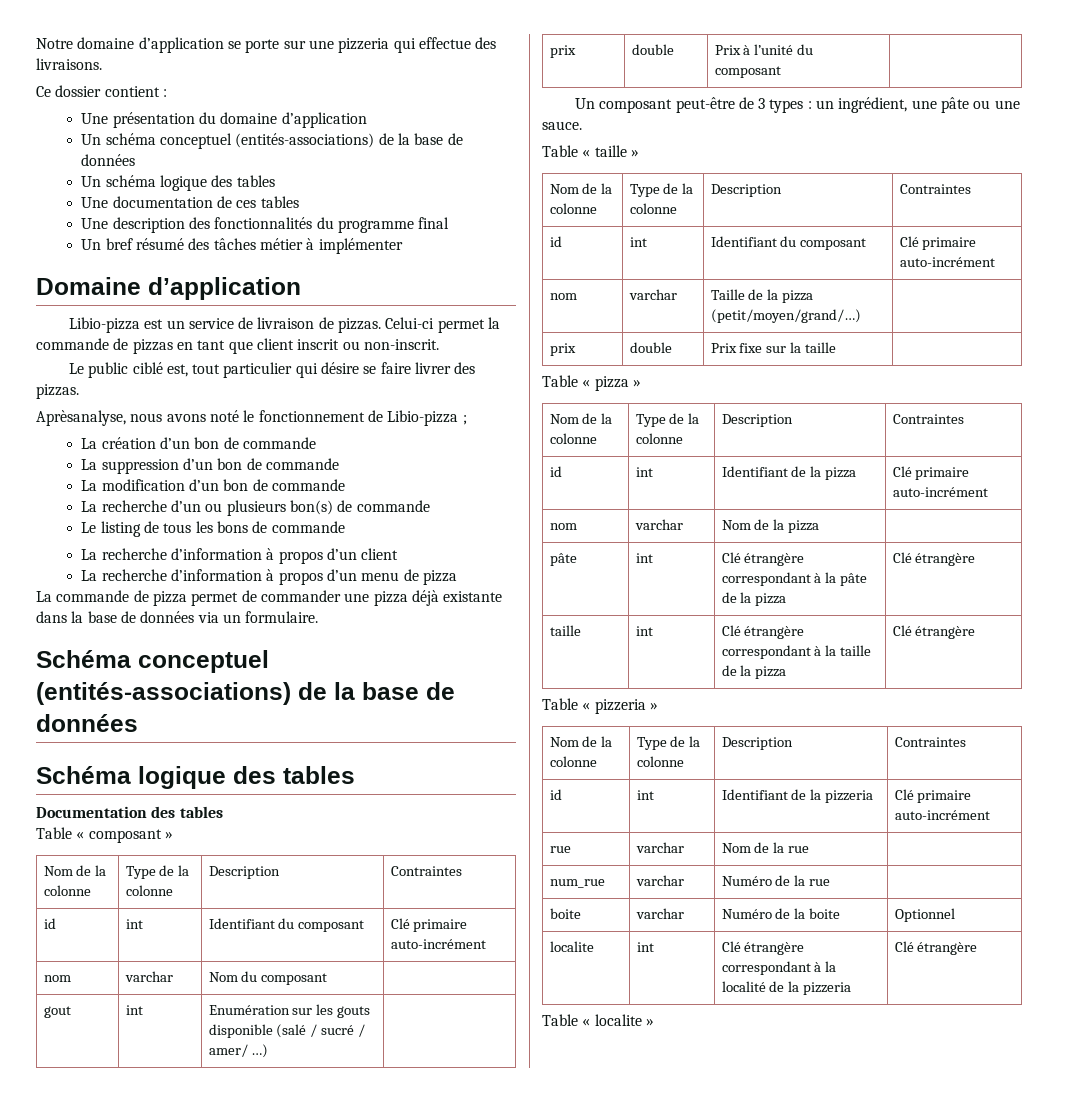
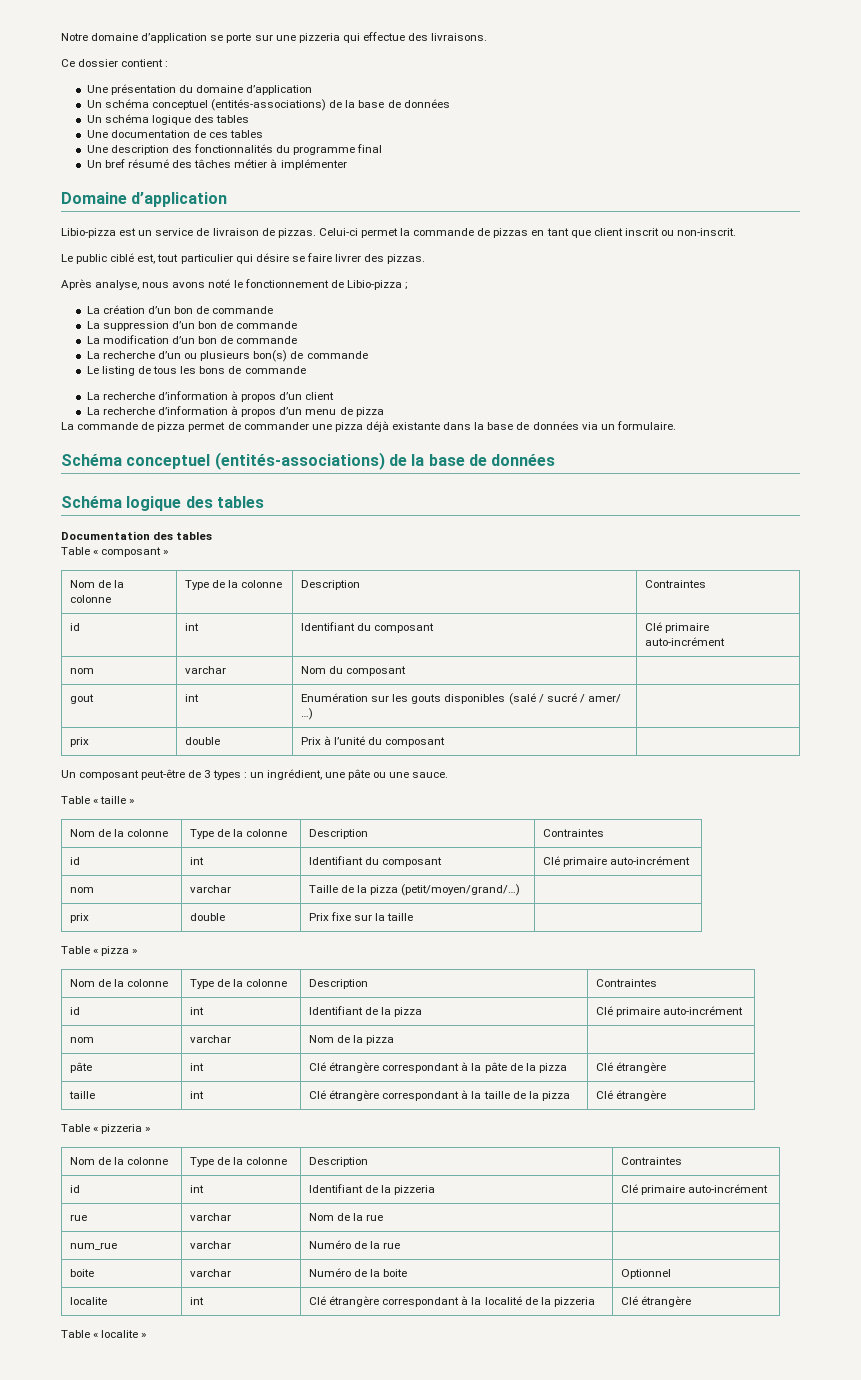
[36,410,126,426] Aprèsanalyse, -> [61,279,140,290] Après analyse,
[208,1024,273,1038] disponible -> [444,694,506,704] disponibles

